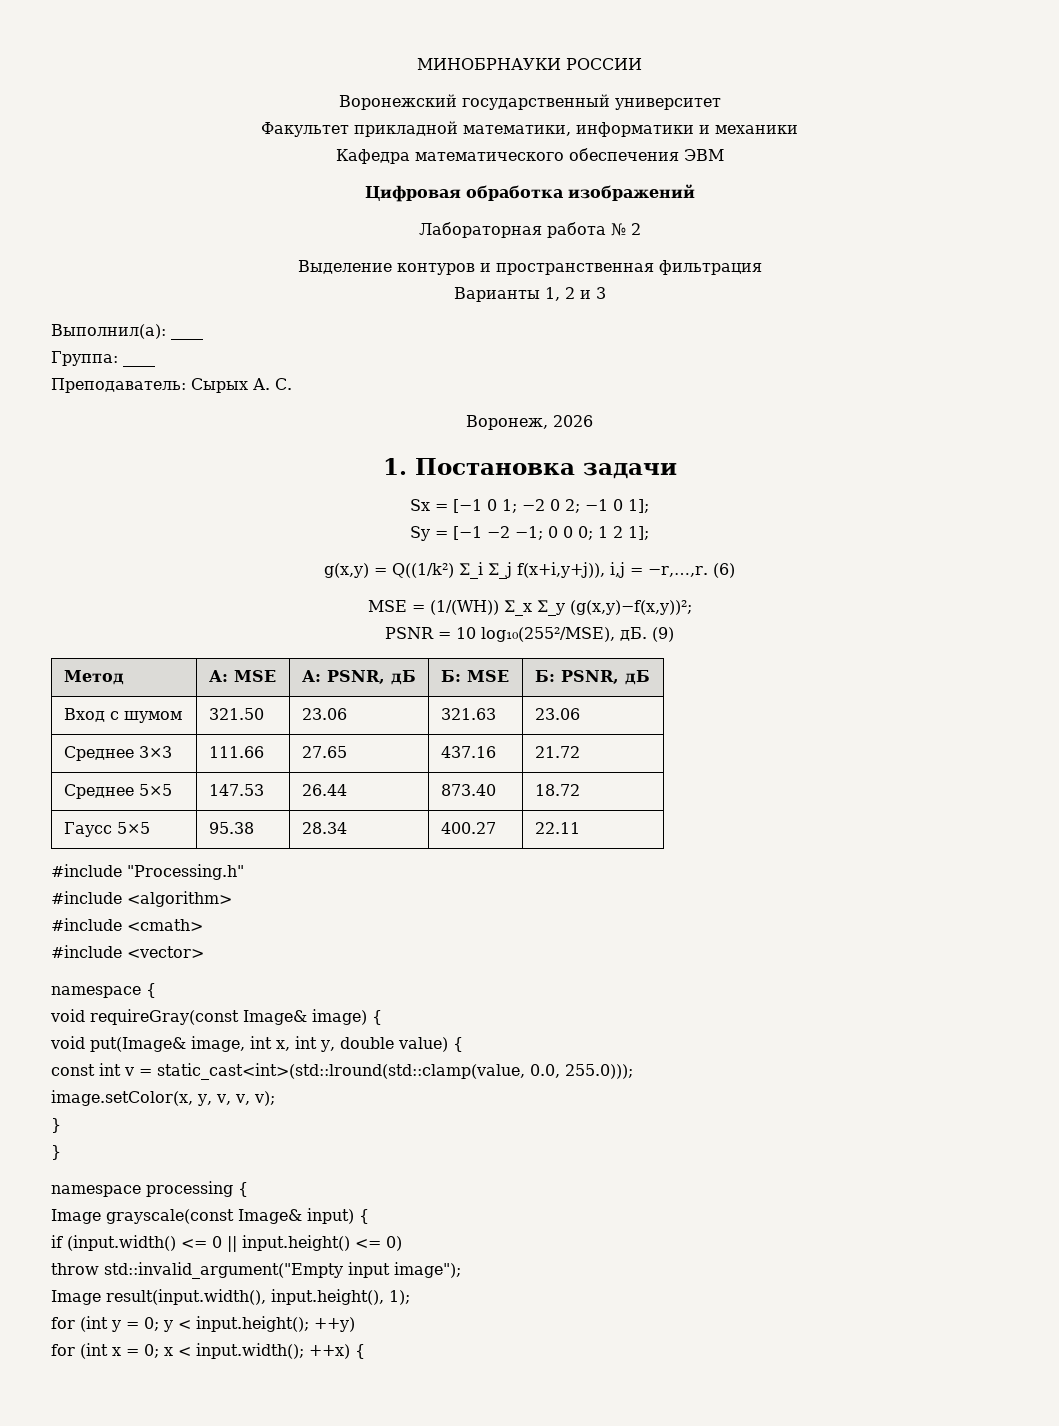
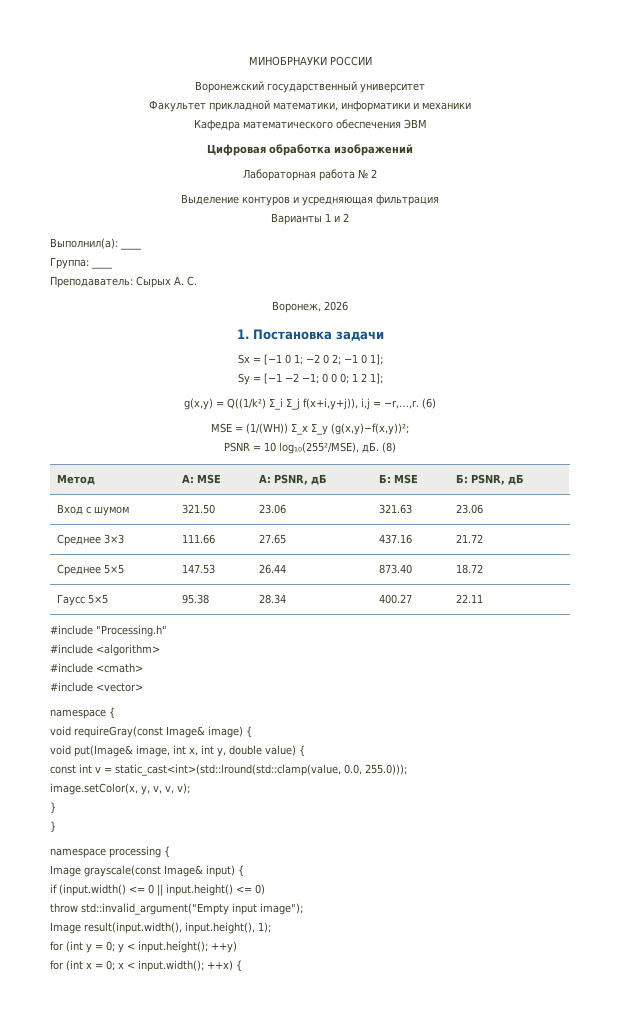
[495,263,654,275] пространственная -> [302,196,373,206] усредняющая
[544,287,606,301] 1, 2 и 3 -> [325,213,349,222] 1 и 2
[652,627,674,642] (9) -> [382,442,396,453] (8)

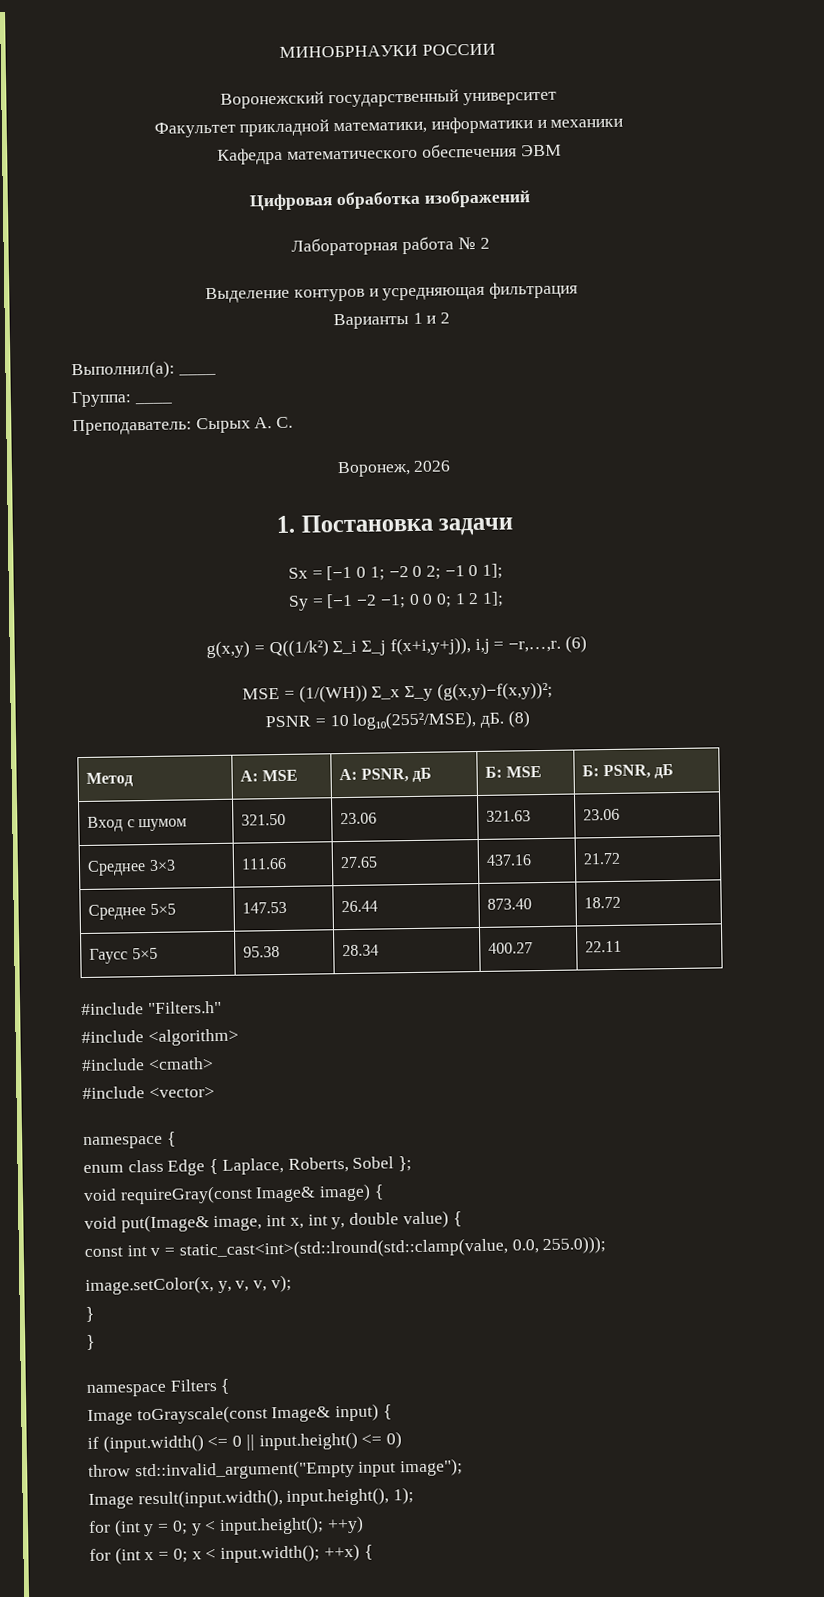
[96,625,167,637] "Processing.h" -> [147,1000,222,1015] "Filters.h"
(115, 712) none -> [83,1156,413,1176] // enum class Edge { Laplace, Roberts, Sobel };
[109,846,161,858] processing -> [169,1379,217,1392] Filters
[84,865,161,877] grayscale(const -> [136,1405,268,1425] toGrayscale(const

